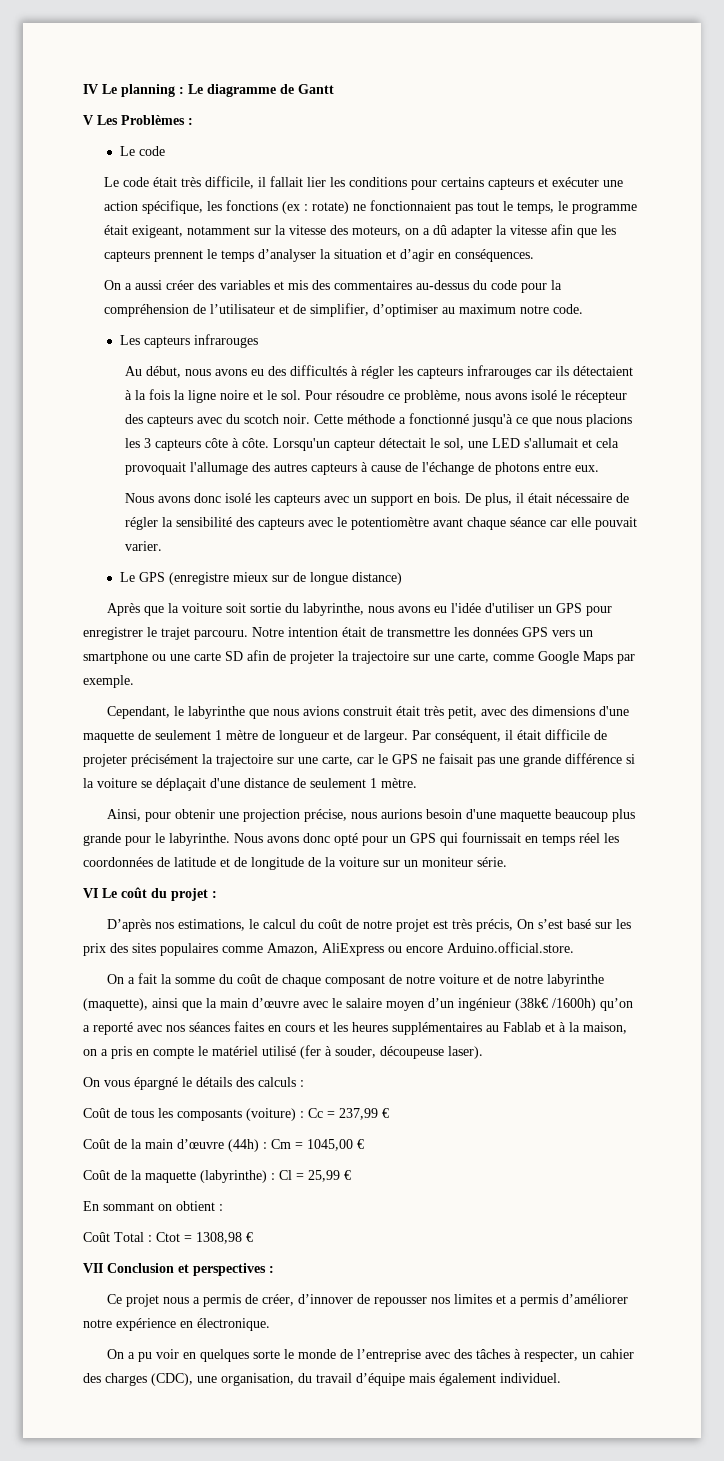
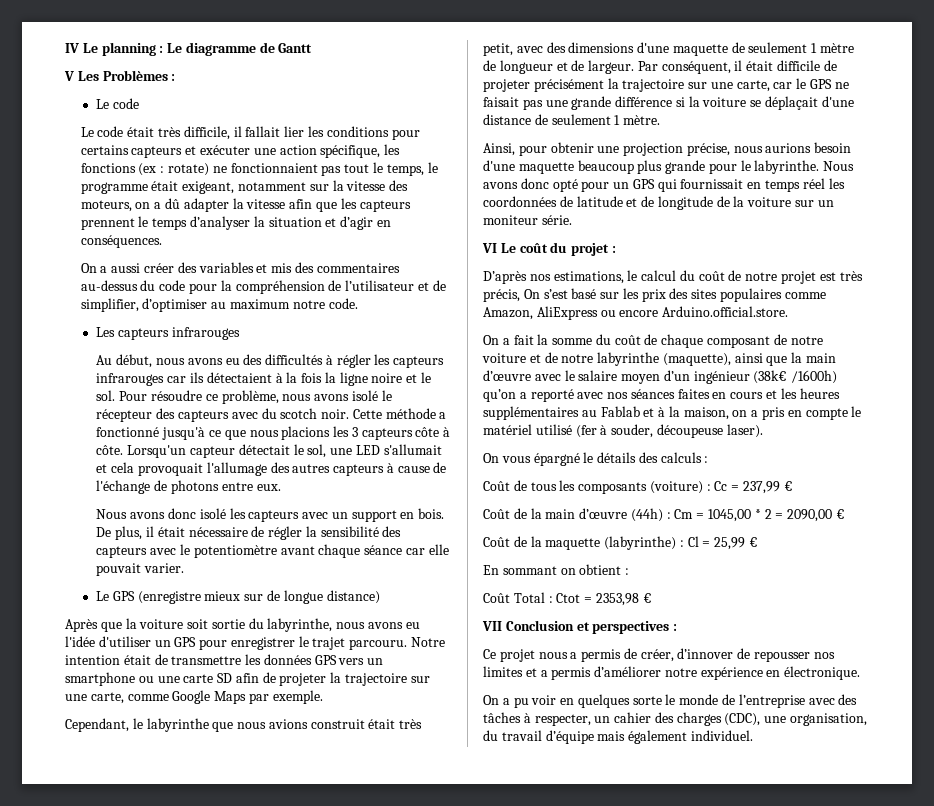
(353, 1145) none -> [754,509,833,522] * 2 = 2090,00
[196,1232,242,1244] 1308,98 -> [595,593,639,606] 2353,98

